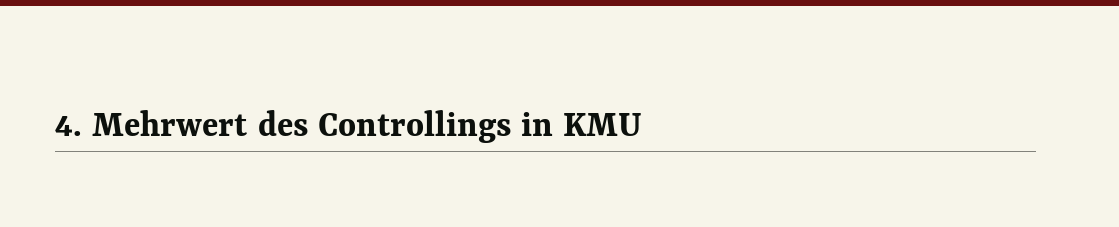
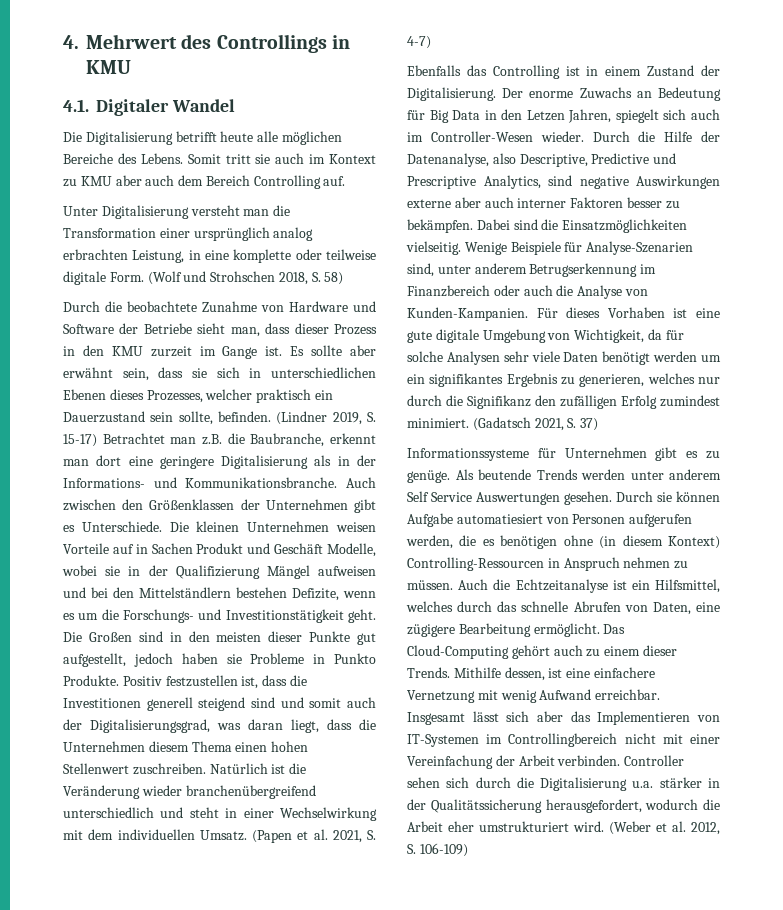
(643, 124) none -> [63,99,235,116] [63,131,342,145] [63,153,376,164] [63,175,346,189] [63,205,291,219] [63,227,314,241] [63,249,376,263] [63,271,344,285] [63,301,376,312] [63,323,377,337] [63,345,376,359] [63,367,376,381] [63,389,333,403] [63,411,376,425] [63,433,376,447] [63,455,376,469] [63,477,376,488] [63,499,377,513] [63,521,377,532] [63,543,376,557] [62,565,376,579] [63,587,376,601] [63,609,376,623] [63,631,376,645] [63,653,376,667] [63,675,307,689] [63,697,376,711] [63,719,376,733] [63,741,309,752] [63,763,307,775] [63,785,316,799] [63,807,377,821] [63,829,376,843] [407,36,431,49] [407,65,720,79] [407,87,721,101] [407,109,720,123] [407,131,720,142] [407,153,677,167] [407,175,720,189] [407,197,680,209] [407,219,688,233] [406,241,694,255] [407,263,657,277] [407,285,648,299] [407,307,720,321] [407,329,684,343] [407,351,721,365] [407,373,720,387] [407,395,720,409] [407,417,599,431] [407,447,720,461] [407,469,721,483] [407,491,720,505] [407,513,693,527] [406,535,720,549] [407,557,689,571] [407,579,720,593] [406,601,720,615] [407,623,626,637] [407,645,677,659] [407,667,655,681] [407,689,661,703] [407,711,720,725] [407,733,720,747] [407,755,685,769] [407,777,720,791] [407,799,720,813] [407,821,720,835] [407,843,468,857] // 4.1. Digitaler Wandel // Die Digitalisierung betrifft heute alle möglichen Bereiche des Lebens. Somit tritt sie auch im Kontext zu KMU aber auch dem Bereich Controlling auf. // Unter Digitalisierung versteht man die Transformation einer ursprünglich analog erbrachten Leistung, in eine komplette oder teilweise digitale Form. (Wolf und Strohschen 2018, S. 58) // Durch die beobachtete Zunahme von Hardware und Software der Betriebe sieht man, dass dieser Prozess in den KMU zurzeit im Gange ist. Es sollte aber erwähnt sein, dass sie sich in unterschiedlichen Ebenen dieses Prozesses, welcher praktisch ein Dauerzustand sein sollte, befinden. (Lindner 2019, S. 15-17) Betrachtet man z.B. die Baubranche, erkennt man dort eine geringere Digitalisierung als in der Informations- und Kommunikationsbranche. Auch zwischen den Größenklassen der Unternehmen gibt es Unterschiede. Die kleinen Unternehmen weisen Vorteile auf in Sachen Produkt und Geschäft Modelle, wobei sie in der Qualifizierung Mängel aufweisen und bei den Mittelständlern bestehen Defizite, wenn es um die Forschungs- und Investitionstätigkeit geht. Die Großen sind in den meisten dieser Punkte gut aufgestellt, jedoch haben sie Probleme in Punkto Produkte. Positiv festzustellen ist, dass die Investitionen generell steigend sind und somit auch der Digitalisierungsgrad, was daran liegt, dass die Unternehmen diesem Thema einen hohen Stellenwert zuschreiben. Natürlich ist die Veränderung wieder branchenübergreifend unterschiedlich und steht in einer Wechselwirkung mit dem individuellen Umsatz. (Papen et al. 2021, S. 4-7) // Ebenfalls das Controlling ist in einem Zustand der Digitalisierung. Der enorme Zuwachs an Bedeutung für Big Data in den Letzen Jahren, spiegelt sich auch im Controller-Wesen wieder. Durch die Hilfe der Datenanalyse, also Descriptive, Predictive und Prescriptive Analytics, sind negative Auswirkungen externe aber auch interner Faktoren besser zu bekämpfen. Dabei sind die Einsatzmöglichkeiten vielseitig. Wenige Beispiele für Analyse-Szenarien sind, unter anderem Betrugserkennung im Finanzbereich oder auch die Analyse von Kunden-Kampanien. Für dieses Vorhaben ist eine gute digitale Umgebung von Wichtigkeit, da für solche Analysen sehr viele Daten benötigt werden um ein signifikantes Ergebnis zu generieren, welches nur durch die Signifikanz den zufälligen Erfolg zumindest minimiert. (Gadatsch 2021, S. 37) // Informationssysteme für Unternehmen gibt es zu genüge. Als beutende Trends werden unter anderem Self Service Auswertungen gesehen. Durch sie können Aufgabe automatiesiert von Personen aufgerufen werden, die es benötigen ohne (in diesem Kontext) Controlling-Ressourcen in Anspruch nehmen zu müssen. Auch die Echtzeitanalyse ist ein Hilfsmittel, welches durch das schnelle Abrufen von Daten, eine zügigere Bearbeitung ermöglicht. Das Cloud-Computing gehört auch zu einem dieser Trends. Mithilfe dessen, ist eine einfachere Vernetzung mit wenig Aufwand erreichbar. Insgesamt lässt sich aber das Implementieren von IT-Systemen im Controllingbereich nicht mit einer Vereinfachung der Arbeit verbinden. Controller sehen sich durch die Digitalisierung u.a. stärker in der Qualitätssicherung herausgefordert, wodurch die Arbeit eher umstrukturiert wird. (Weber et al. 2012, S. 106-109)

